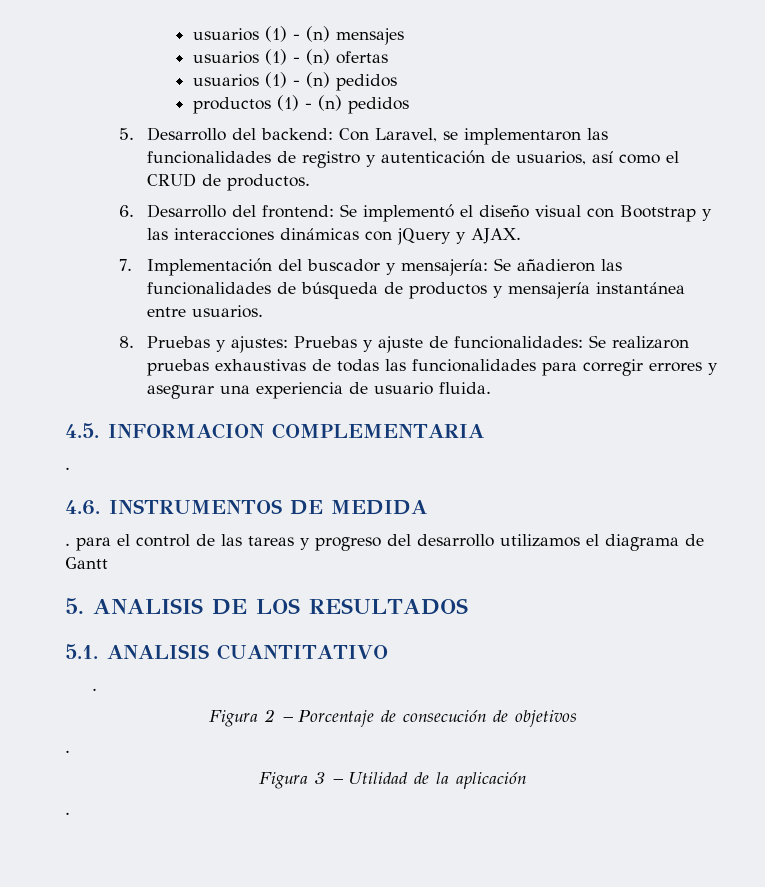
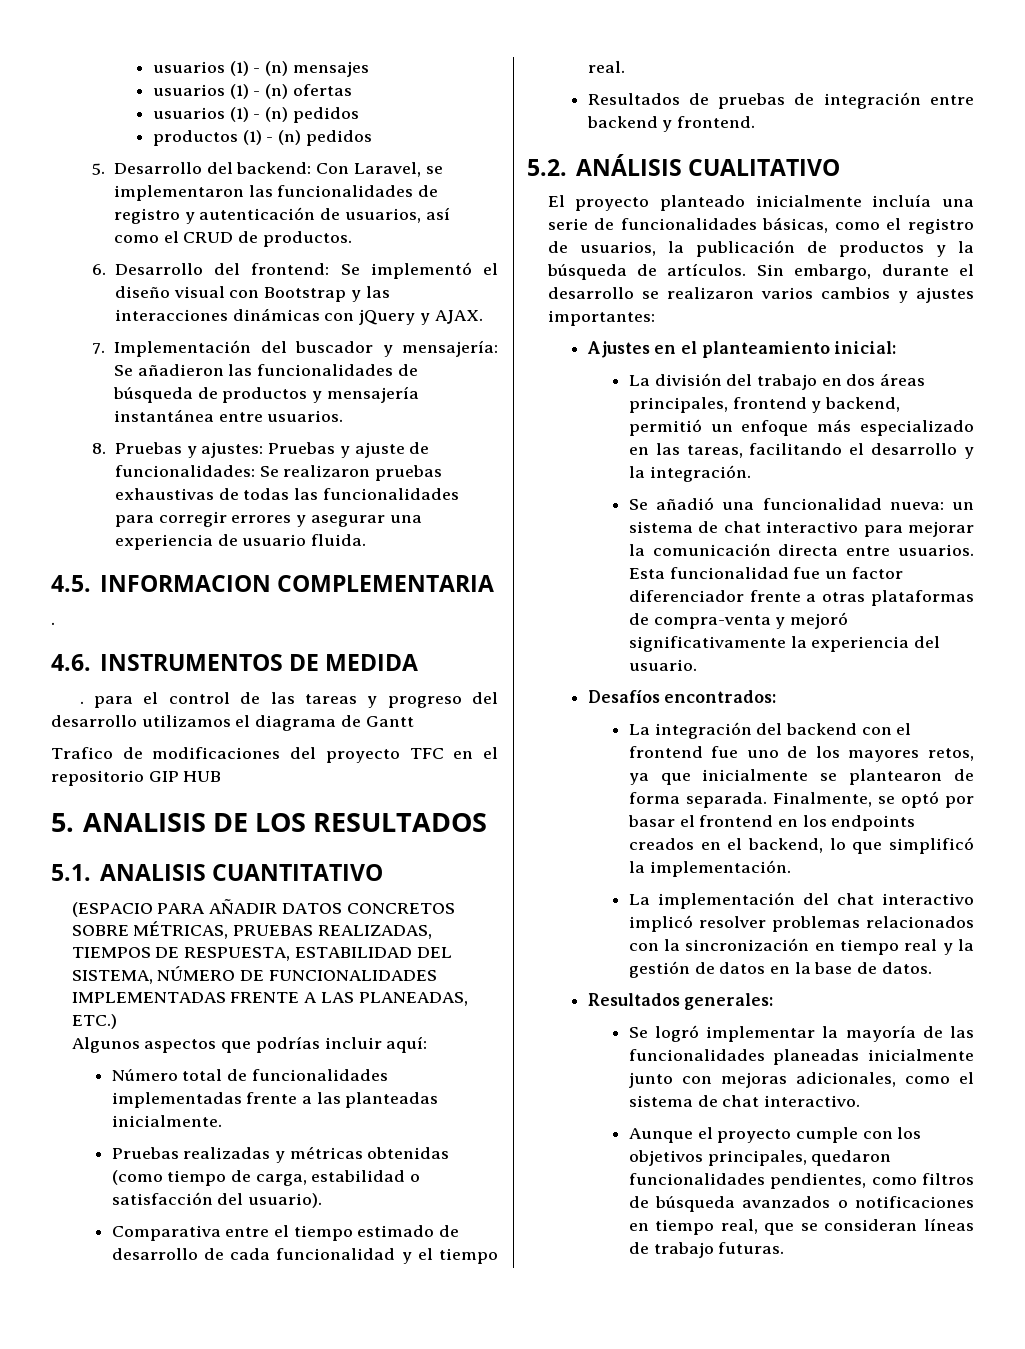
(108, 563) none -> [51,747,498,763] [51,770,222,786] // Trafico de modificaciones del proyecto TFC en el repositorio GIP HUB
[92,688,98,691] [208,709,577,727] [65,750,70,753] [259,772,526,789] [65,812,70,815] . // Figura 2 – Porcentaje de consecución de objetivos // . // Figura 3 – Utilidad de la aplicación // . -> [71,899,455,917] [71,921,432,939] [71,947,452,961] [71,966,437,984] [71,992,468,1006] [71,1014,117,1029] [71,1036,428,1053] [111,1069,388,1081] [111,1092,439,1108] [111,1115,222,1127] [111,1146,450,1163] [111,1170,421,1186] [111,1192,322,1208] [111,1225,460,1241] [111,1248,498,1264] [587,61,625,73] [587,92,974,109] [586,116,755,132] [527,154,840,176] [547,194,974,211] [547,217,974,234] [547,240,974,257] [546,263,974,280] [547,287,974,303] [547,310,655,326] [586,341,897,358] [628,373,926,390] [628,397,900,413] [628,419,975,436] [628,443,974,459] [628,465,751,482] [628,497,974,510] [628,521,975,537] [628,543,975,556] [628,567,903,579] [628,590,975,606] [628,612,848,629] [628,636,940,652] [628,659,697,671] [587,690,777,703] [628,722,912,739] [628,746,974,762] [628,769,974,785] [628,791,974,808] [627,815,916,831] [628,837,974,854] [628,860,791,877] [628,892,975,909] [628,915,975,932] [628,938,974,955] [628,961,932,978] [587,993,774,1010] [628,1025,975,1042] [628,1049,974,1065] [628,1072,974,1088] [628,1095,860,1107] [628,1127,922,1143] [628,1150,892,1166] [628,1173,974,1189] [628,1196,975,1212] [628,1218,974,1235] [628,1242,785,1258] (ESPACIO PARA AÑADIR DATOS CONCRETOS SOBRE MÉTRICAS, PRUEBAS REALIZADAS, TIEMPOS DE RESPUESTA, ESTABILIDAD DEL SISTEMA, NÚMERO DE FUNCIONALIDADES IMPLEMENTADAS FRENTE A LAS PLANEADAS, ETC.) // Algunos aspectos que podrías incluir aquí: // Número total de funcionalidades implementadas frente a las planteadas inicialmente. // Pruebas realizadas y métricas obtenidas (como tiempo de carga, estabilidad o satisfacción del usuario). // Comparativa entre el tiempo estimado de desarrollo de cada funcionalidad y el tiempo real. // Resultados de pruebas de integración entre backend y frontend. // 5.2. ANÁLISIS CUALITATIVO // El proyecto planteado inicialmente incluía una serie de funcionalidades básicas, como el registro de usuarios, la publicación de productos y la búsqueda de artículos. Sin embargo, durante el desarrollo se realizaron varios cambios y ajustes importantes: // Ajustes en el planteamiento inicial: // La división del trabajo en dos áreas principales, frontend y backend, permitió un enfoque más especializado en las tareas, facilitando el desarrollo y la integración. // Se añadió una funcionalidad nueva: un sistema de chat interactivo para mejorar la comunicación directa entre usuarios. Esta funcionalidad fue un factor diferenciador frente a otras plataformas de compra-venta y mejoró significativamente la experiencia del usuario. // Desafíos encontrados: // La integración del backend con el frontend fue uno de los mayores retos, ya que inicialmente se plantearon de forma separada. Finalmente, se optó por basar el frontend en los endpoints creados en el backend, lo que simplificó la implementación. // La implementación del chat interactivo implicó resolver problemas relacionados con la sincronización en tiempo real y la gestión de datos en la base de datos. // Resultados generales: // Se logró implementar la mayoría de las funcionalidades planeadas inicialmente junto con mejoras adicionales, como el sistema de chat interactivo. // Aunque el proyecto cumple con los objetivos principales, quedaron funcionalidades pendientes, como filtros de búsqueda avanzados o notificaciones en tiempo real, que se consideran líneas de trabajo futuras.

